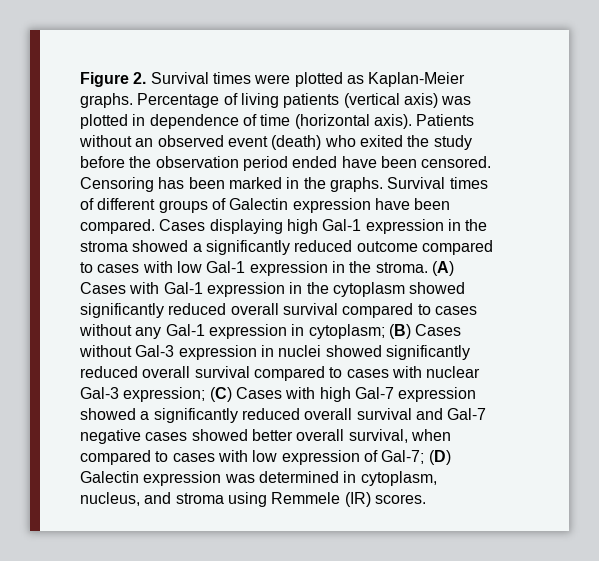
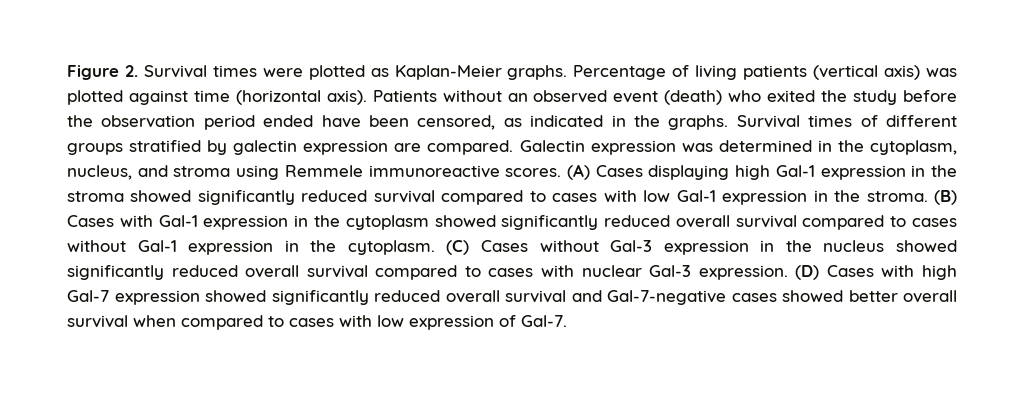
[132,114,257,129] in dependence of -> [128,90,188,105] against
[421,156,492,168] [80,177,282,192] censored. Censoring has been marked -> [417,115,604,130] censored, as indicated
[211,198,451,213] [80,219,155,234] of Galectin expression have been compared. -> [129,140,958,155] [67,164,590,180] stratified by galectin expression are compared. Galectin expression was determined in the cytoplasm, nucleus, and stroma using Remmele immunoreactive scores. (A)
[192,240,418,255] a significantly reduced outcome -> [197,190,435,205] significantly reduced survival
[431,261,454,276] (A) -> [934,190,958,205] (B)
[135,324,411,339] any Gal-1 expression in cytoplasm; (B) -> [137,240,470,255] Gal-1 expression in the cytoplasm. (C)
[278,345,322,357] nuclei -> [785,240,885,252] the nucleus
[123,387,232,402] expression; (C) -> [698,265,820,280] expression. (D)
[140,411,150,420] a -> (266, 296) none
[447,408,487,420] [80,429,141,444] Gal-7 negative -> [607,290,726,305] Gal-7-negative
[348,429,408,443] survival, -> [67,315,128,328] survival
[381,450,451,465] [80,471,437,486] [80,492,426,507] Gal-7; (D) Galectin expression was determined in cytoplasm, nucleus, and stroma using Remmele (IR) scores. -> [521,315,567,327] Gal-7.

